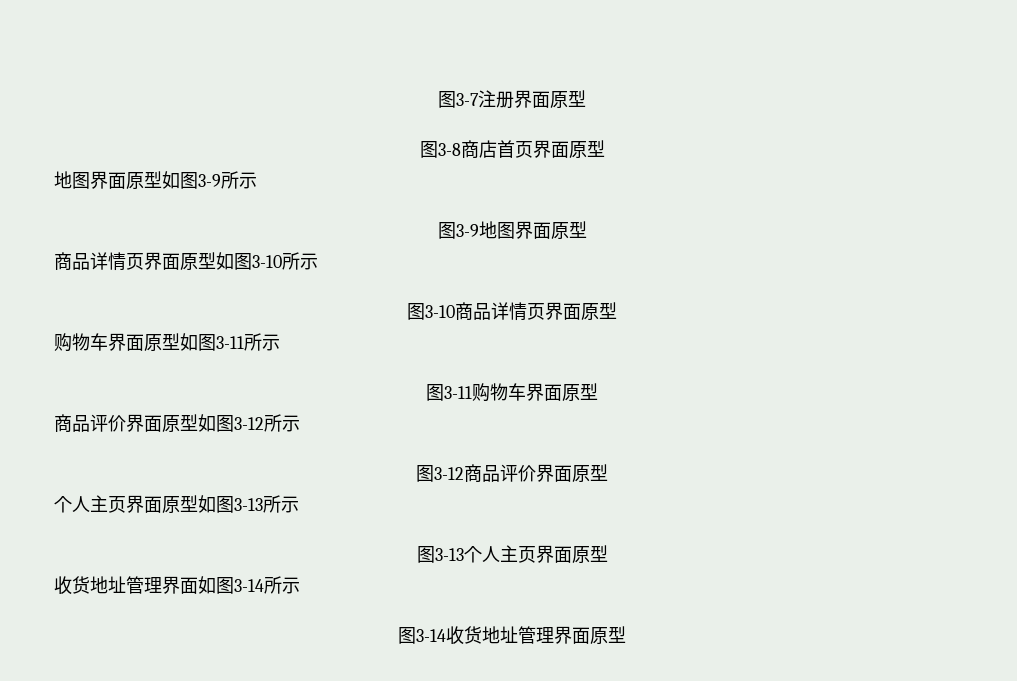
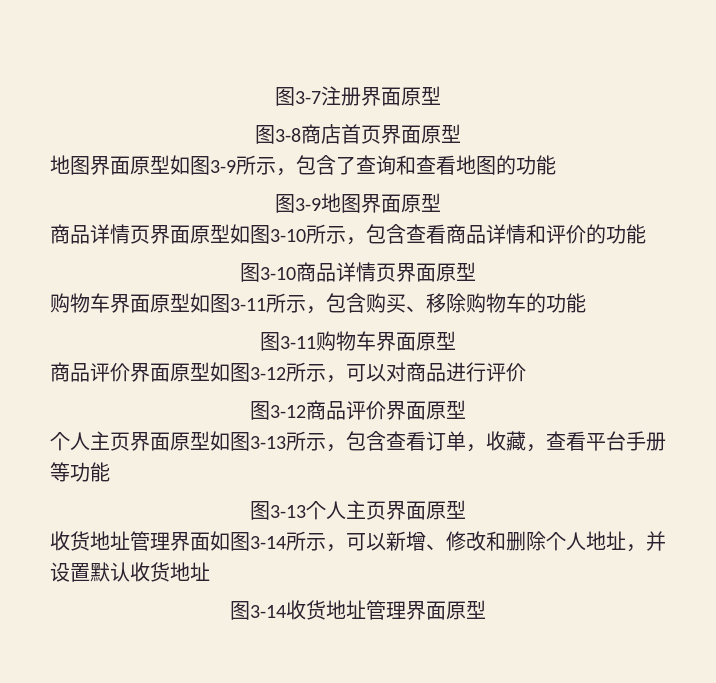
(257, 180) none -> [276,155,556,176] ，包含了查询和查看地图的功能
(318, 261) none -> [346,224,646,245] ，包含查看商品详情和评价的功能
(280, 342) none -> [306,293,586,314] ，包含购买、移除购物车的功能
(300, 423) none -> [326,362,526,383] ，可以对商品进行评价
(299, 504) none -> [326,431,666,452] [50,462,110,482] ，包含查看订单，收藏，查看平台手册等功能
(300, 585) none -> [326,531,666,552] [50,562,210,582] ，可以新增、修改和删除个人地址，并设置默认收货地址

